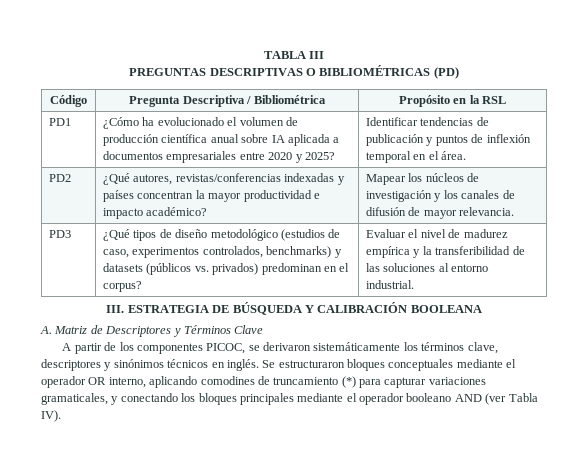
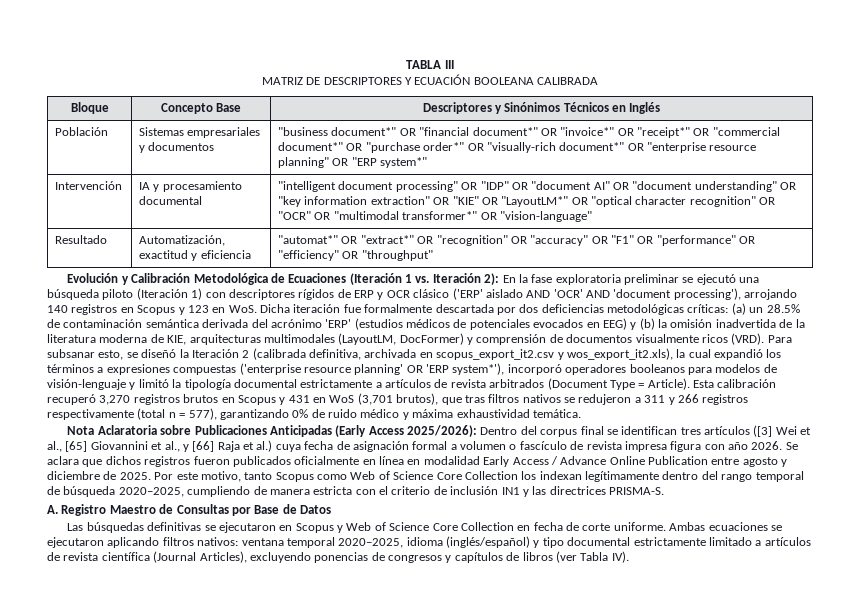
[129,65,459,79] [50,95,87,107] [129,95,326,107] [398,95,507,107] [49,118,72,126] [103,117,298,129] [103,134,340,146] [103,151,335,163] [366,117,489,126] [366,134,531,146] [366,151,467,163] [49,174,72,182] [103,173,345,185] [103,190,320,202] [103,207,208,219] [366,173,480,185] [366,190,515,202] [366,207,515,219] [49,230,72,238] [103,229,341,241] [103,246,342,258] [103,263,350,275] [103,281,143,292] [366,229,508,238] [366,246,525,258] [366,263,489,272] [366,280,415,289] [106,302,482,315] [40,325,264,337] [62,342,498,354] [41,359,517,371] [41,376,486,388] [41,393,482,405] PREGUNTAS DESCRIPTIVAS O BIBLIOMÉTRICAS (PD) // Código | Pregunta Descriptiva / Bibliométrica | Propósito en la RSL // PD1 | ¿Cómo ha evolucionado el volumen de producción científica anual sobre IA aplicada a documentos empresariales entre 2020 y 2025? | Identificar tendencias de publicación y puntos de inflexión temporal en el área. // PD2 | ¿Qué autores, revistas/conferencias indexadas y países concentran la mayor productividad e impacto académico? | Mapear los núcleos de investigación y los canales de difusión de mayor relevancia. // PD3 | ¿Qué tipos de diseño metodológico (estudios de caso, experimentos controlados, benchmarks) y datasets (públicos vs. privados) predominan en el corpus? | Evaluar el nivel de madurez empírica y la transferibilidad de las soluciones al entorno industrial. // III. ESTRATEGIA DE BÚSQUEDA Y CALIBRACIÓN BOOLEANA // A. Matriz de Descriptores y Términos Clave // A partir de los componentes PICOC, se derivaron sistemáticamente los términos clave, descriptores y sinónimos técnicos en inglés. Se estructuraron bloques conceptuales mediante el operador OR interno, aplicando comodines de truncamiento (*) para capturar variaciones gramaticales, y conectando los bloques principales mediante el operador booleano AND -> [261,74,599,85] [70,102,109,114] [160,103,242,114] [422,102,661,114] [55,127,109,136] [139,127,261,138] [139,142,215,153] [278,127,780,138] [278,142,757,153] [278,157,428,168] [55,181,123,190] [139,181,242,192] [139,196,203,205] [278,181,797,192] [278,196,776,207] [278,211,592,222] [55,235,108,244] [139,235,226,246] [139,250,251,261] [278,235,756,246] [278,250,433,261] [67,273,760,285] [47,288,798,300] [47,303,800,315] [47,318,805,330] [47,333,792,345] [47,348,782,360] [47,363,777,375] [47,378,777,390] [47,393,749,405] [47,408,581,420] [67,425,812,437] [47,440,798,452] [47,456,788,467] [47,471,804,482] [47,486,664,497] [47,504,331,516] [67,522,782,533] [47,536,811,548] [47,551,553,563] MATRIZ DE DESCRIPTORES Y ECUACIÓN BOOLEANA CALIBRADA // Bloque | Concepto Base | Descriptores y Sinónimos Técnicos en Inglés // Población | Sistemas empresariales y documentos | "business document*" OR "financial document*" OR "invoice*" OR "receipt*" OR "commercial document*" OR "purchase order*" OR "visually-rich document*" OR "enterprise resource planning" OR "ERP system*" // Intervención | IA y procesamiento documental | "intelligent document processing" OR "IDP" OR "document AI" OR "document understanding" OR "key information extraction" OR "KIE" OR "LayoutLM*" OR "optical character recognition" OR "OCR" OR "multimodal transformer*" OR "vision-language" // Resultado | Automatización, exactitud y eficiencia | "automat*" OR "extract*" OR "recognition" OR "accuracy" OR "F1" OR "performance" OR "efficiency" OR "throughput" // Evolución y Calibración Metodológica de Ecuaciones (Iteración 1 vs. Iteración 2): En la fase exploratoria preliminar se ejecutó una búsqueda piloto (Iteración 1) con descriptores rígidos de ERP y OCR clásico ('ERP' aislado AND 'OCR' AND 'document processing'), arrojando 140 registros en Scopus y 123 en WoS. Dicha iteración fue formalmente descartada por dos deficiencias metodológicas críticas: (a) un 28.5% de contaminación semántica derivada del acrónimo 'ERP' (estudios médicos de potenciales evocados en EEG) y (b) la omisión inadvertida de la literatura moderna de KIE, arquitecturas multimodales (LayoutLM, DocFormer) y comprensión de documentos visualmente ricos (VRD). Para subsanar esto, se diseñó la Iteración 2 (calibrada definitiva, archivada en scopus_export_it2.csv y wos_export_it2.xls), la cual expandió los términos a expresiones compuestas ('enterprise resource planning' OR 'ERP system*'), incorporó operadores booleanos para modelos de visión-lenguaje y limitó la tipología documental estrictamente a artículos de revista arbitrados (Document Type = Article). Esta calibración recuperó 3,270 registros brutos en Scopus y 431 en WoS (3,701 brutos), que tras filtros nativos se redujeron a 311 y 266 registros respectivamente (total n = 577), garantizando 0% de ruido médico y máxima exhaustividad temática. // Nota Aclaratoria sobre Publicaciones Anticipadas (Early Access 2025/2026): Dentro del corpus final se identifican tres artículos ([3] Wei et al., [65] Giovannini et al., y [66] Raja et al.) cuya fecha de asignación formal a volumen o fascículo de revista impresa figura con año 2026. Se aclara que dichos registros fueron publicados oficialmente en línea en modalidad Early Access / Advance Online Publication entre agosto y diciembre de 2025. Por este motivo, tanto Scopus como Web of Science Core Collection los indexan legítimamente dentro del rango temporal de búsqueda 2020–2025, cumpliendo de manera estricta con el criterio de inclusión IN1 y las directrices PRISMA-S. // A. Registro Maestro de Consultas por Base de Datos // Las búsquedas definitivas se ejecutaron en Scopus y Web of Science Core Collection en fecha de corte uniforme. Ambas ecuaciones se ejecutaron aplicando filtros nativos: ventana temporal 2020–2025, idioma (inglés/español) y tipo documental estrictamente limitado a artículos de revista científica (Journal Articles), excluyendo ponencias de congresos y capítulos de libros

